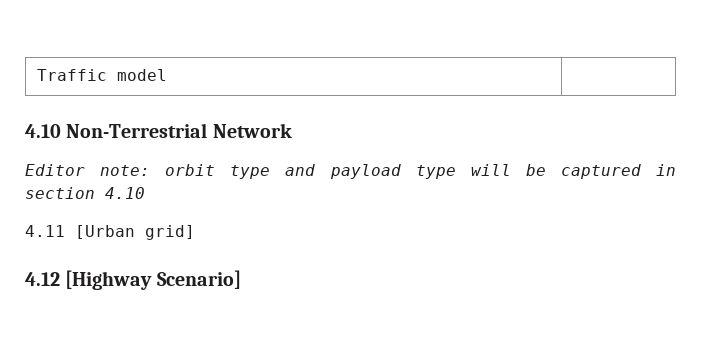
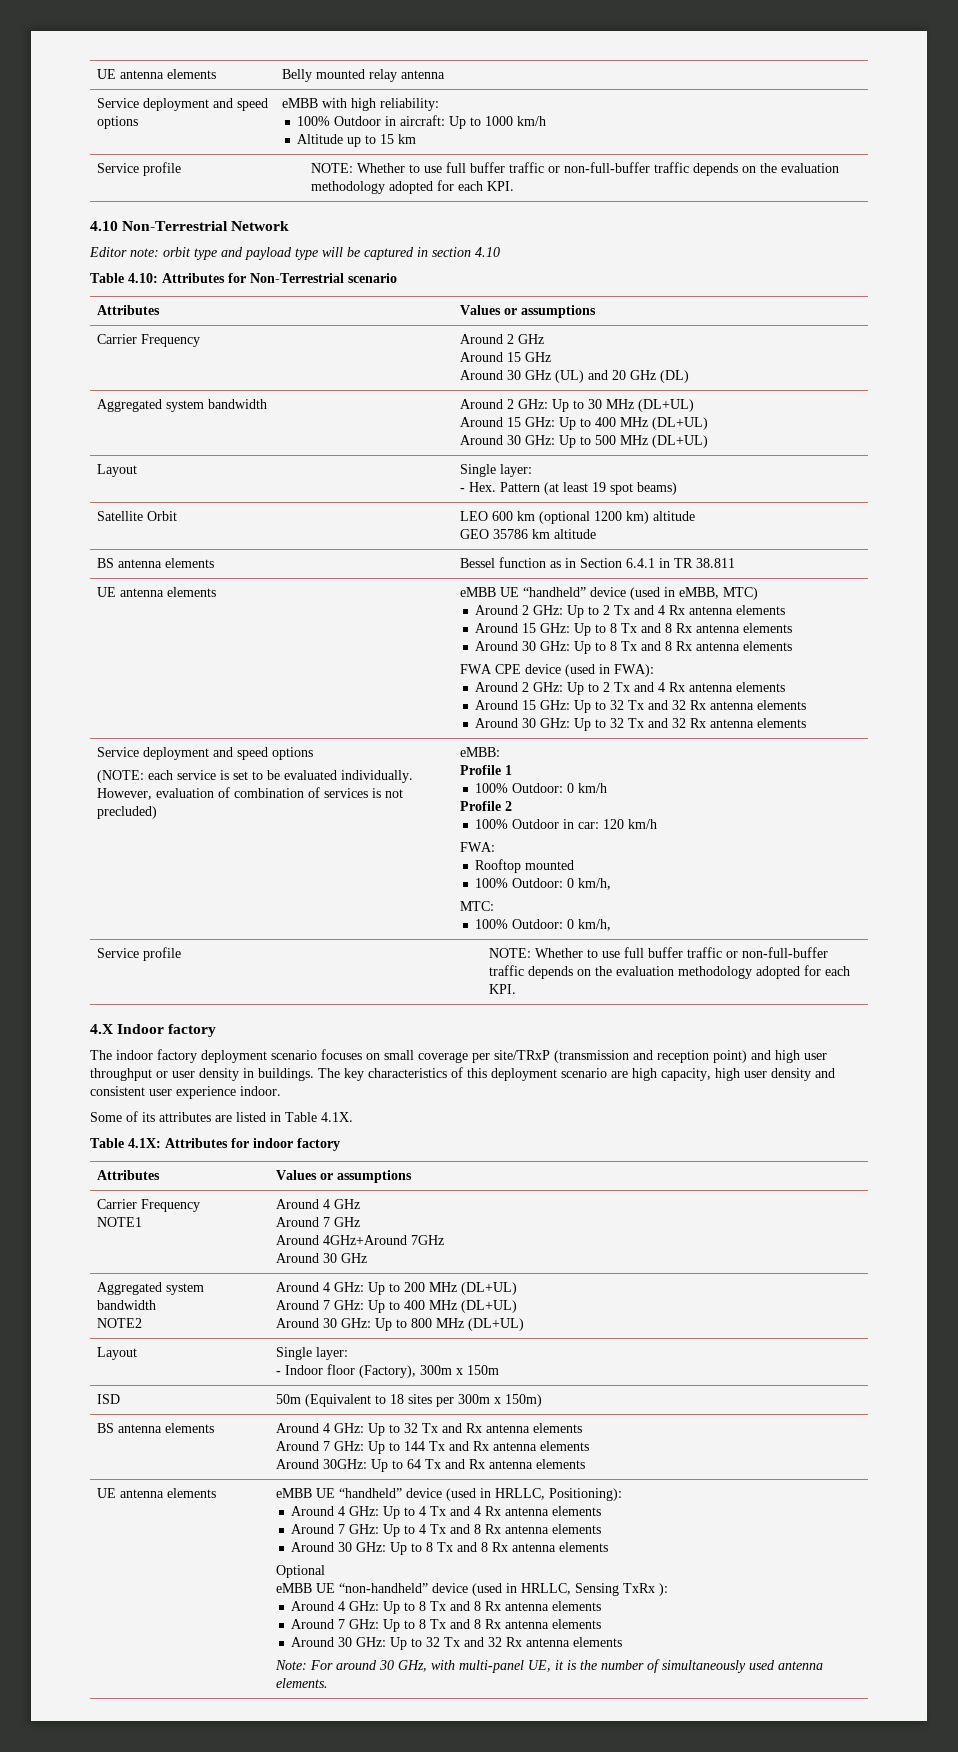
[36,69,167,81] Traffic model | -> [97,69,217,79] [282,69,446,82] [97,98,269,111] [97,116,139,129] [282,98,440,111] [297,115,547,129] [297,134,417,147] [97,162,182,176] [310,162,839,176] [310,180,514,194] UE antenna elements | Belly mounted relay antenna // Service deployment and speed options | eMBB with high reliability: // 100% Outdoor in aircraft: Up to 1000 km/h // Altitude up to 15 km // Service profile | NOTE: Whether to use full buffer traffic or non-full-buffer traffic depends on the evaluation methodology adopted for each KPI.
[25,225,195,240] [25,270,241,290] 4.11 [Urban grid] // 4.12 [Highway Scenario] -> [90,273,397,283] [97,305,161,315] [460,305,597,318] [97,334,201,347] [460,334,545,344] [460,352,552,362] [460,370,690,383] [97,399,268,412] [460,399,695,412] [460,417,709,430] [460,435,709,448] [97,464,138,477] [460,464,533,477] [460,482,678,495] [97,511,178,521] [460,511,696,524] [460,529,597,539] [97,558,215,568] [460,557,736,568] [97,587,217,597] [460,587,759,600] [475,605,786,618] [475,623,793,636] [475,641,793,654] [460,664,655,677] [475,682,786,695] [475,700,807,713] [475,718,807,731] [97,747,314,760] [97,770,414,783] [97,787,404,800] [97,806,158,819] [460,747,501,757] [460,765,513,775] [475,783,608,793] [460,801,513,811] [475,819,658,829] [460,842,496,852] [475,859,575,873] [475,878,612,890] [460,901,495,911] [475,919,612,931] [97,947,182,961] [488,947,828,958] [488,965,850,979] [488,984,516,994] [90,1024,217,1037] [90,1049,827,1063] [90,1067,835,1081] [90,1086,281,1099] [90,1111,353,1122] [90,1138,340,1151] [97,1170,161,1180] [276,1170,413,1183] [97,1199,201,1212] [97,1217,143,1227] [276,1199,361,1209] [276,1217,361,1227] [276,1235,445,1245] [276,1253,368,1263] [97,1282,205,1295] [97,1300,157,1310] [97,1318,143,1328] [276,1282,518,1295] [276,1300,518,1313] [276,1318,525,1331] [97,1347,138,1360] [276,1347,349,1360] [276,1364,500,1378] [97,1394,121,1404] [276,1394,543,1407] [97,1423,215,1433] [276,1423,583,1436] [276,1441,590,1454] [276,1459,586,1472] [97,1488,217,1498] [276,1488,623,1501] [291,1506,602,1519] [291,1524,602,1537] [291,1542,609,1555] [276,1565,326,1578] [276,1583,669,1596] [291,1601,602,1614] [291,1619,602,1632] [291,1637,623,1650] [275,1659,824,1673] [276,1678,329,1688] Table 4.10: Attributes for Non-Terrestrial scenario // Attributes | Values or assumptions // Carrier Frequency | Around 2 GHz // Around 15 GHz // Around 30 GHz (UL) and 20 GHz (DL) // Aggregated system bandwidth | Around 2 GHz: Up to 30 MHz (DL+UL) // Around 15 GHz: Up to 400 MHz (DL+UL) // Around 30 GHz: Up to 500 MHz (DL+UL) // Layout | Single layer: // - Hex. Pattern (at least 19 spot beams) // Satellite Orbit | LEO 600 km (optional 1200 km) altitude // GEO 35786 km altitude // BS antenna elements | Bessel function as in Section 6.4.1 in TR 38.811 // UE antenna elements | eMBB UE “handheld” device (used in eMBB, MTC) // Around 2 GHz: Up to 2 Tx and 4 Rx antenna elements // Around 15 GHz: Up to 8 Tx and 8 Rx antenna elements // Around 30 GHz: Up to 8 Tx and 8 Rx antenna elements // FWA CPE device (used in FWA): // Around 2 GHz: Up to 2 Tx and 4 Rx antenna elements // Around 15 GHz: Up to 32 Tx and 32 Rx antenna elements // Around 30 GHz: Up to 32 Tx and 32 Rx antenna elements // Service deployment and speed options // (NOTE: each service is set to be evaluated individually. However, evaluation of combination of services is not precluded) | eMBB: // Profile 1 // 100% Outdoor: 0 km/h // Profile 2 // 100% Outdoor in car: 120 km/h // FWA: // Rooftop mounted // 100% Outdoor: 0 km/h, // MTC: // 100% Outdoor: 0 km/h, // Service profile | NOTE: Whether to use full buffer traffic or non-full-buffer traffic depends on the evaluation methodology adopted for each KPI. // 4.X Indoor factory // The indoor factory deployment scenario focuses on small coverage per site/TRxP (transmission and reception point) and high user throughput or user density in buildings. The key characteristics of this deployment scenario are high capacity, high user density and consistent user experience indoor. // Some of its attributes are listed in Table 4.1X. // Table 4.1X: Attributes for indoor factory // Attributes | Values or assumptions // Carrier Frequency // NOTE1 | Around 4 GHz // Around 7 GHz // Around 4GHz+Around 7GHz // Around 30 GHz // Aggregated system bandwidth // NOTE2 | Around 4 GHz: Up to 200 MHz (DL+UL) // Around 7 GHz: Up to 400 MHz (DL+UL) // Around 30 GHz: Up to 800 MHz (DL+UL) // Layout | Single layer: // - Indoor floor (Factory), 300m x 150m // ISD | 50m (Equivalent to 18 sites per 300m x 150m) // BS antenna elements | Around 4 GHz: Up to 32 Tx and Rx antenna elements // Around 7 GHz: Up to 144 Tx and Rx antenna elements // Around 30GHz: Up to 64 Tx and Rx antenna elements // UE antenna elements | eMBB UE “handheld” device (used in HRLLC, Positioning): // Around 4 GHz: Up to 4 Tx and 4 Rx antenna elements // Around 7 GHz: Up to 4 Tx and 8 Rx antenna elements // Around 30 GHz: Up to 8 Tx and 8 Rx antenna elements // Optional // eMBB UE “non-handheld” device (used in HRLLC, Sensing TxRx ): // Around 4 GHz: Up to 8 Tx and 8 Rx antenna elements // Around 7 GHz: Up to 8 Tx and 8 Rx antenna elements // Around 30 GHz: Up to 32 Tx and 32 Rx antenna elements // Note: For around 30 GHz, with multi-panel UE, it is the number of simultaneously used antenna elements.

